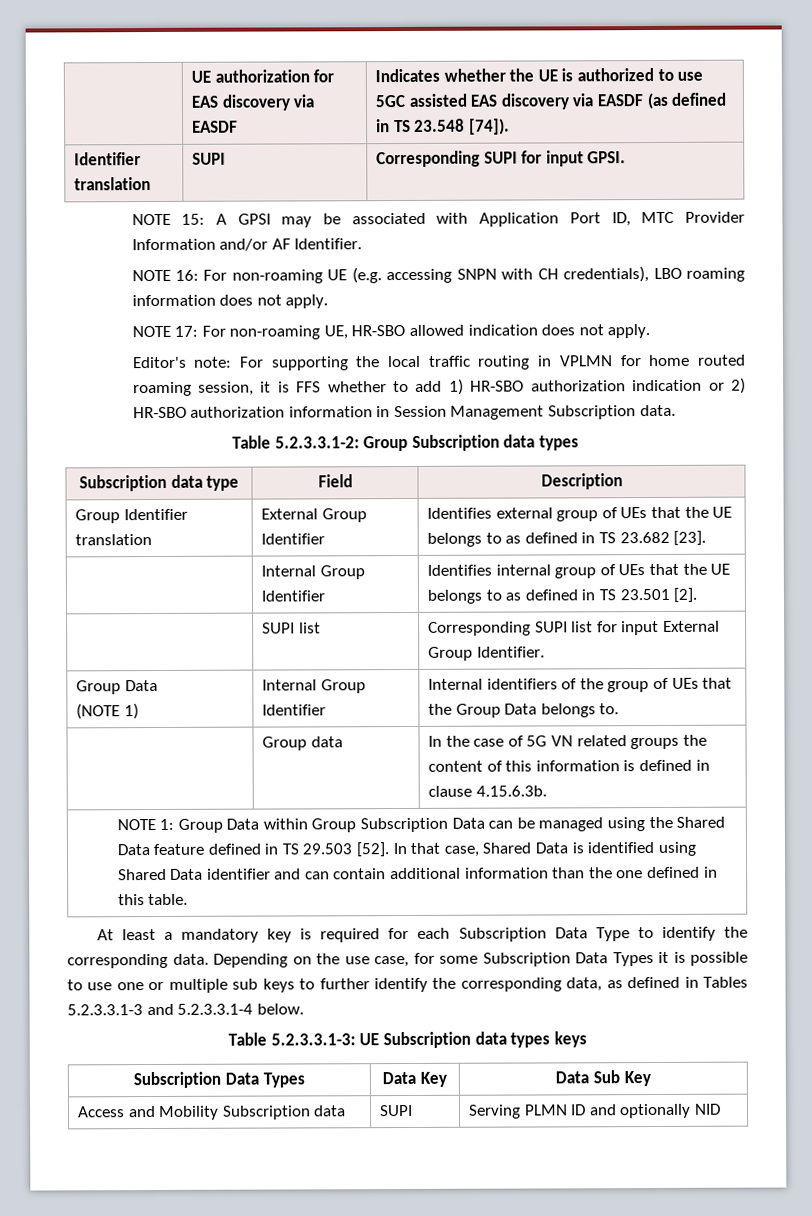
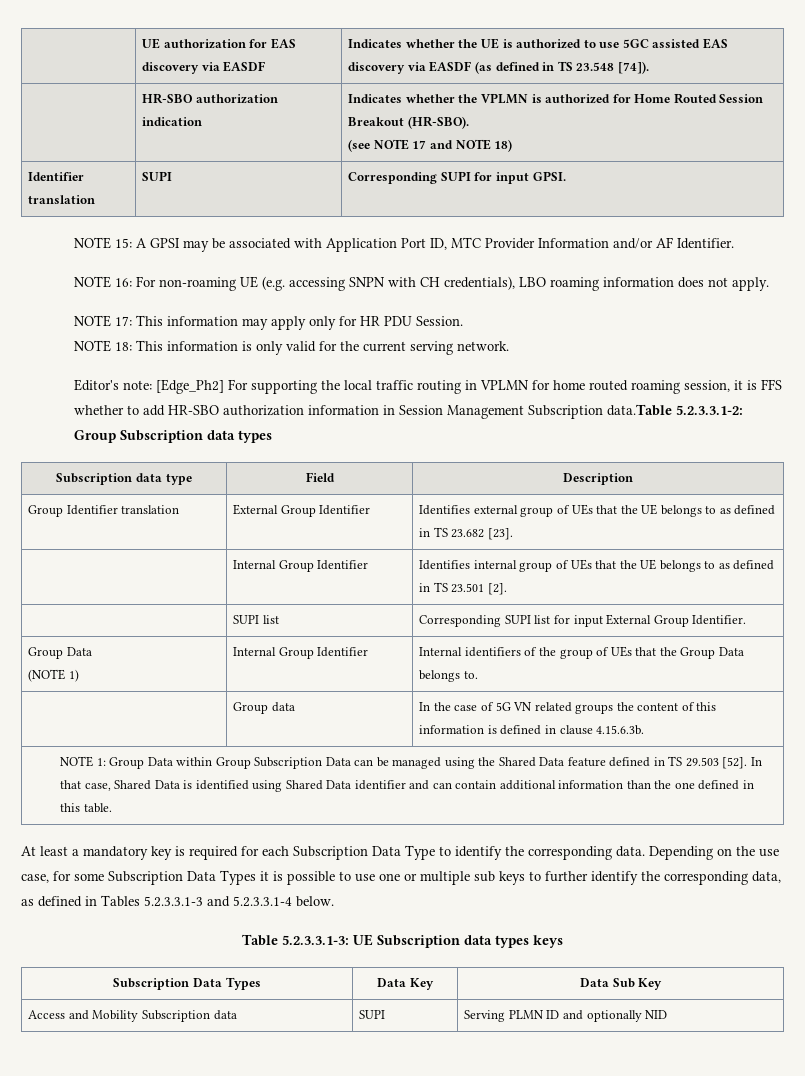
(510, 126) none -> [142,93,278,104] [142,117,203,126] [348,93,764,104] [348,116,469,129] [348,139,513,152] // | HR-SBO authorization indication | Indicates whether the VPLMN is authorized for Home Routed Session Breakout (HR-SBO). // (see NOTE 17 and NOTE 18)
[201,324,651,340] For non-roaming UE, HR-SBO allowed indication does not apply. -> [135,315,463,330] [73,340,509,355] This information may apply only for HR PDU Session. // NOTE 18: This information is only valid for the current serving network.
(233, 362) none -> [155,379,224,394] [Edge_Ph2]
[448,377,746,395] 1) HR-SBO authorization indication or 2) -> (165, 410) none
[639,404,676,417] [232,435,272,449] data. // Table -> [606,404,672,416] data.Table

